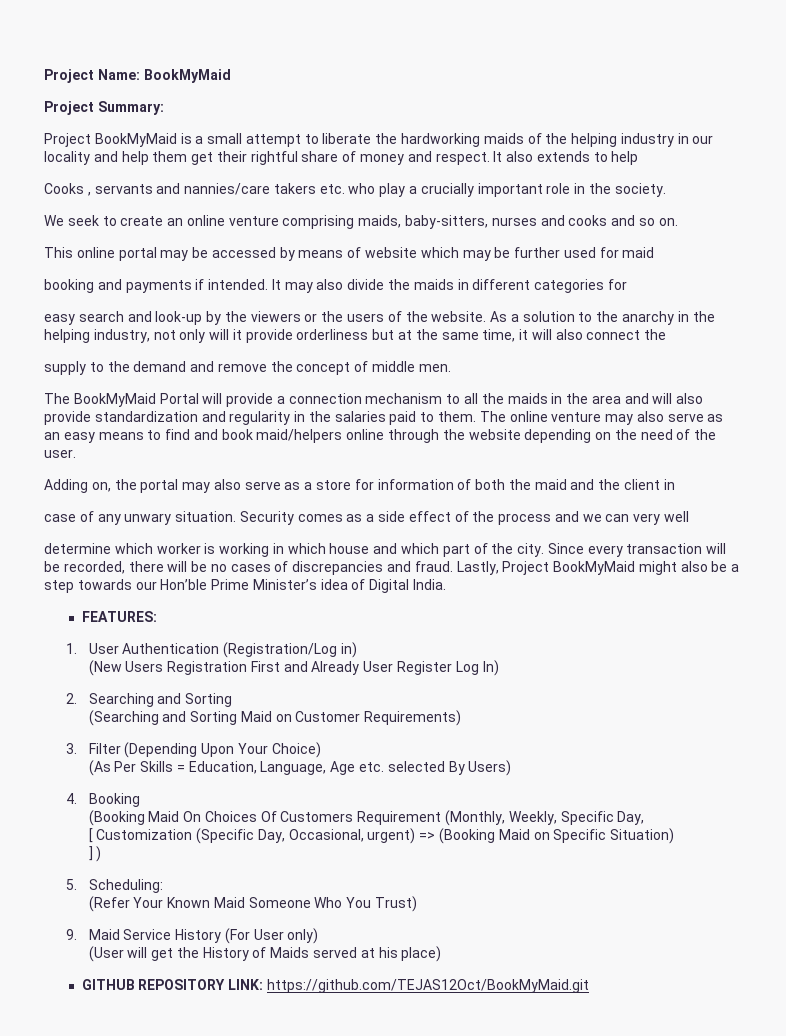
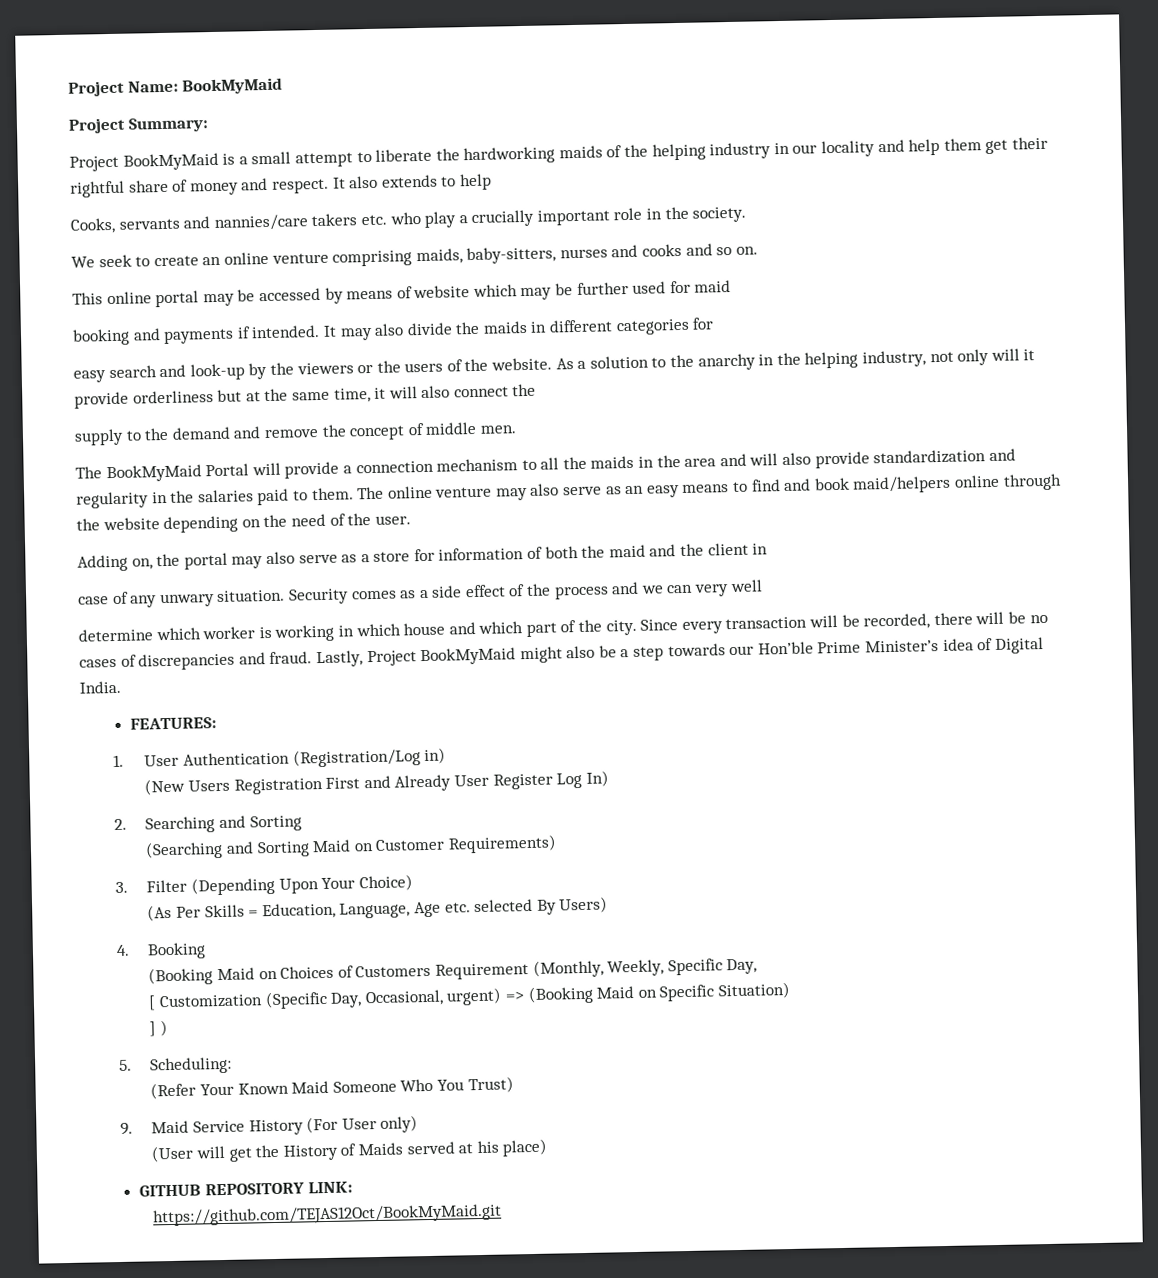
[44,183,91,196] Cooks , -> [70,217,116,234] Cooks,
[183,811,277,822] On Choices Of -> [258,965,354,980] on Choices of
(264, 984) none -> (353, 1187) //

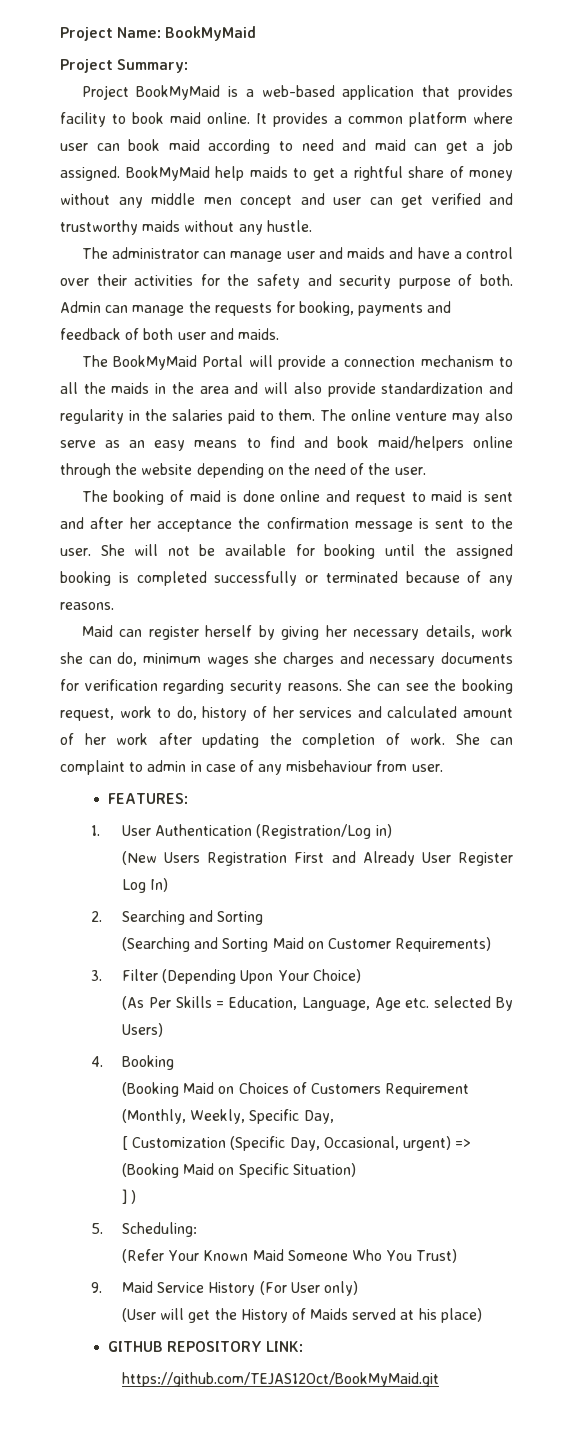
[251,136,1048,168] [70,173,492,198] [70,206,747,234] [71,243,758,268] [72,279,732,308] [72,317,715,346] [73,348,1036,383] [74,383,537,409] [74,421,517,446] small attempt to liberate the hardworking maids of the helping industry in our locality and help them get their rightful share of money and respect. It also extends to help // Cooks, servants and nannies/care takers etc. who play a crucially important role in the society. // We seek to create an online venture comprising maids, baby-sitters, nurses and cooks and so on. // This online portal may be accessed by means of website which may be further used for maid // booking and payments if intended. It may also divide the maids in different categories for // easy search and look-up by the viewers or the users of the website. As a solution to the anarchy in the helping industry, not only will it provide orderliness but at the same time, it will also connect the // supply to the demand and remove the concept of middle men. -> [261,85,513,100] [60,112,513,127] [60,139,513,154] [60,166,513,181] [60,193,513,208] [60,220,312,235] [81,247,513,262] [60,274,513,289] [60,301,452,316] [60,328,279,340] web-based application that provides facility to book maid online. It provides a common platform where user can book maid according to need and maid can get a job assigned. BookMyMaid help maids to get a rightful share of money without any middle men concept and user can get verified and trustworthy maids without any hustle. // The administrator can manage user and maids and have a control over their activities for the safety and security purpose of both. Admin can manage the requests for booking, payments and feedback of both user and maids.
[77,542,769,572] Adding on, the portal may also serve as a store for information of both the maid and the client in // -> [81,490,514,505] [60,517,513,532] [60,544,513,559] [60,571,513,586] [60,602,114,610] [81,625,513,640] [60,652,513,667] [60,679,513,694] [60,706,513,721] [60,733,513,748] [60,760,202,775] The booking of maid is done online and request to maid is sent and after her acceptance the confirmation message is sent to the user. She will not be available for booking until the assigned booking is completed successfully or terminated because of any reasons. // Maid can register herself by giving her necessary details, work she can do, minimum wages she charges and necessary documents for verification regarding security reasons. She can see the booking request, work to do, history of her services and calculated amount of her work after updating the completion of work. She can complaint to admin in
[159,579,763,608] [78,611,1048,642] [79,637,1044,671] [79,680,121,694] unwary situation. Security comes as a side effect of the process and we can very well // determine which worker is working in which house and which part of the city. Since every transaction will be recorded, there will be no cases of discrepancies and fraud. Lastly, Project BookMyMaid might also be a step towards our Hon’ble Prime Minister’s idea of Digital India. -> [286,760,443,772] misbehaviour from user.

